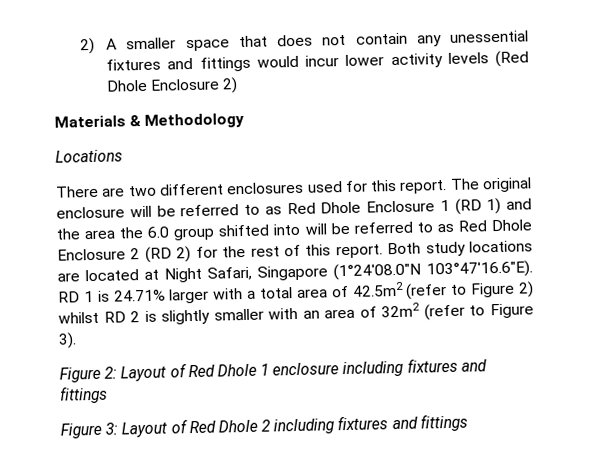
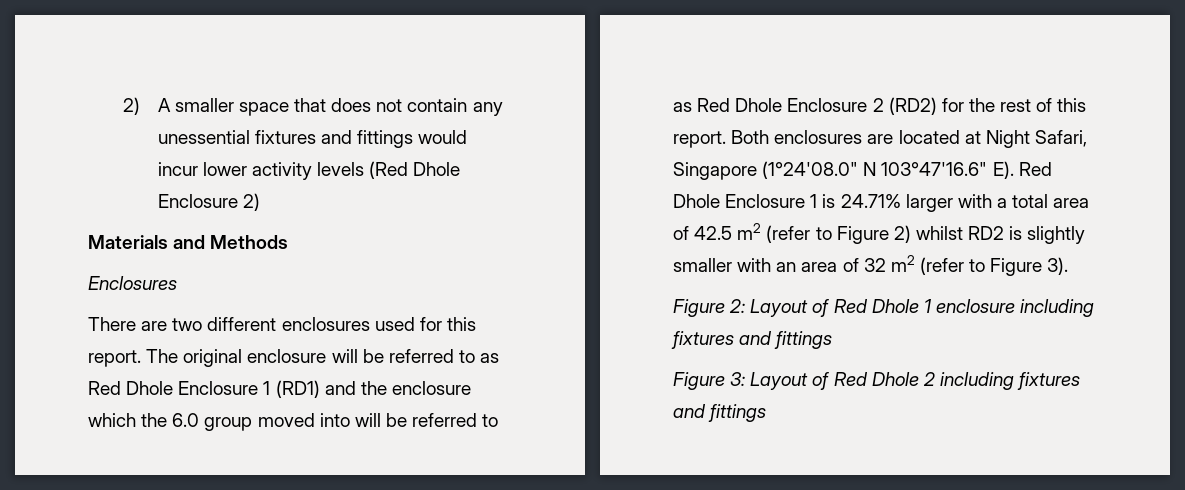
[129,112,245,129] [55,149,123,163] & Methodology // Locations -> [173,235,289,249] [88,276,177,290] and Methods // Enclosures
[454,197,532,215] [56,228,117,240] (RD 1) and the area -> [275,380,471,398] [88,413,136,427] (RD1) and the enclosure which
[218,224,270,237] shifted -> [257,413,315,427] moved
[144,246,192,263] (RD 2) -> [888,97,937,115] (RD2)
[425,240,533,257] study locations -> [774,130,863,144] enclosures
[333,260,533,281] [58,291,80,303] (1°24'08.0"N 103°47'16.6"E). RD -> [762,161,1052,179] [673,194,806,208] (1°24'08.0" N 103°47'16.6" E). Red Dhole Enclosure
[351,281,404,297] 42.5m2 -> [694,223,762,240] 42.5 m2
[103,311,141,323] RD 2 -> [968,226,1005,240] RD2
[381,302,421,318] 32m2 -> [863,255,915,272] 32 m2

